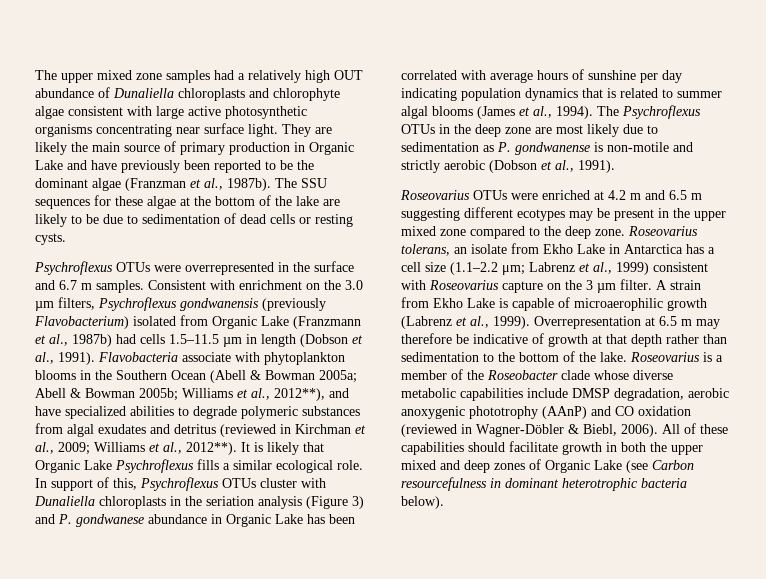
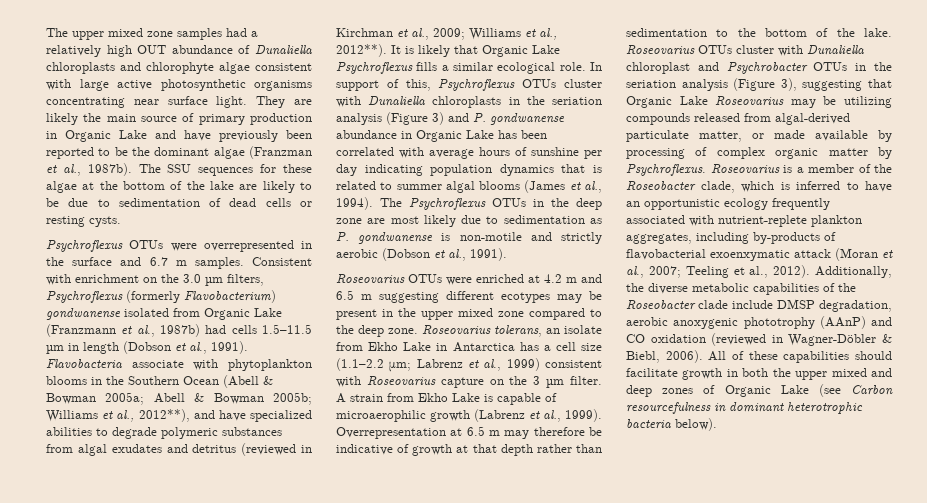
[180,298,326,311] [34,316,129,329] gondwanensis (previously Flavobacterium) -> [126,290,276,303] [46,308,121,320] (formerly Flavobacterium) gondwanense
[76,514,144,527] gondwanese -> [490,113,565,125] gondwanense
(700, 357) none -> [698,45,864,56] [626,62,892,74] [626,78,892,91] [626,96,892,108] [626,113,850,125] [626,130,892,142] [626,147,892,159] [626,164,780,176] OTUs cluster with Dunaliella chloroplast and Psychrobacter OTUs in the seriation analysis (Figure 3), suggesting that Organic Lake Roseovarius may be utilizing compounds released from algal-derived particulate matter, or made available by processing of complex organic matter by Psychroflexus. Roseovarius
[561,370,673,380] [401,388,523,401] clade whose diverse metabolic capabilities -> [700,181,892,193] [626,198,830,210] [626,215,862,227] [626,232,836,244] [626,248,893,261] [626,265,892,278] [626,283,856,295] [626,300,728,310] clade, which is inferred to have an opportunistic ecology frequently associated with nutrient-replete plankton aggregates, including by-products of flavobacterial exoenxymatic attack (Moran et al., 2007; Teeling et al., 2012). Additionally, the diverse metabolic capabilities of the Roseobacter clade

